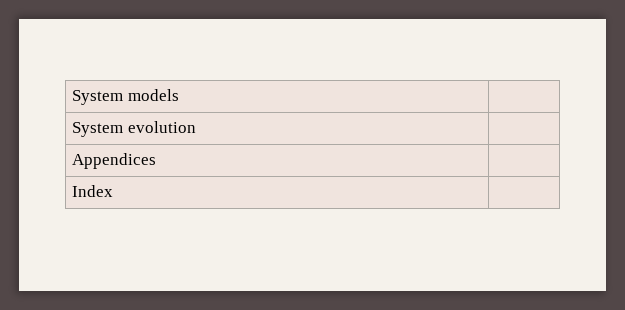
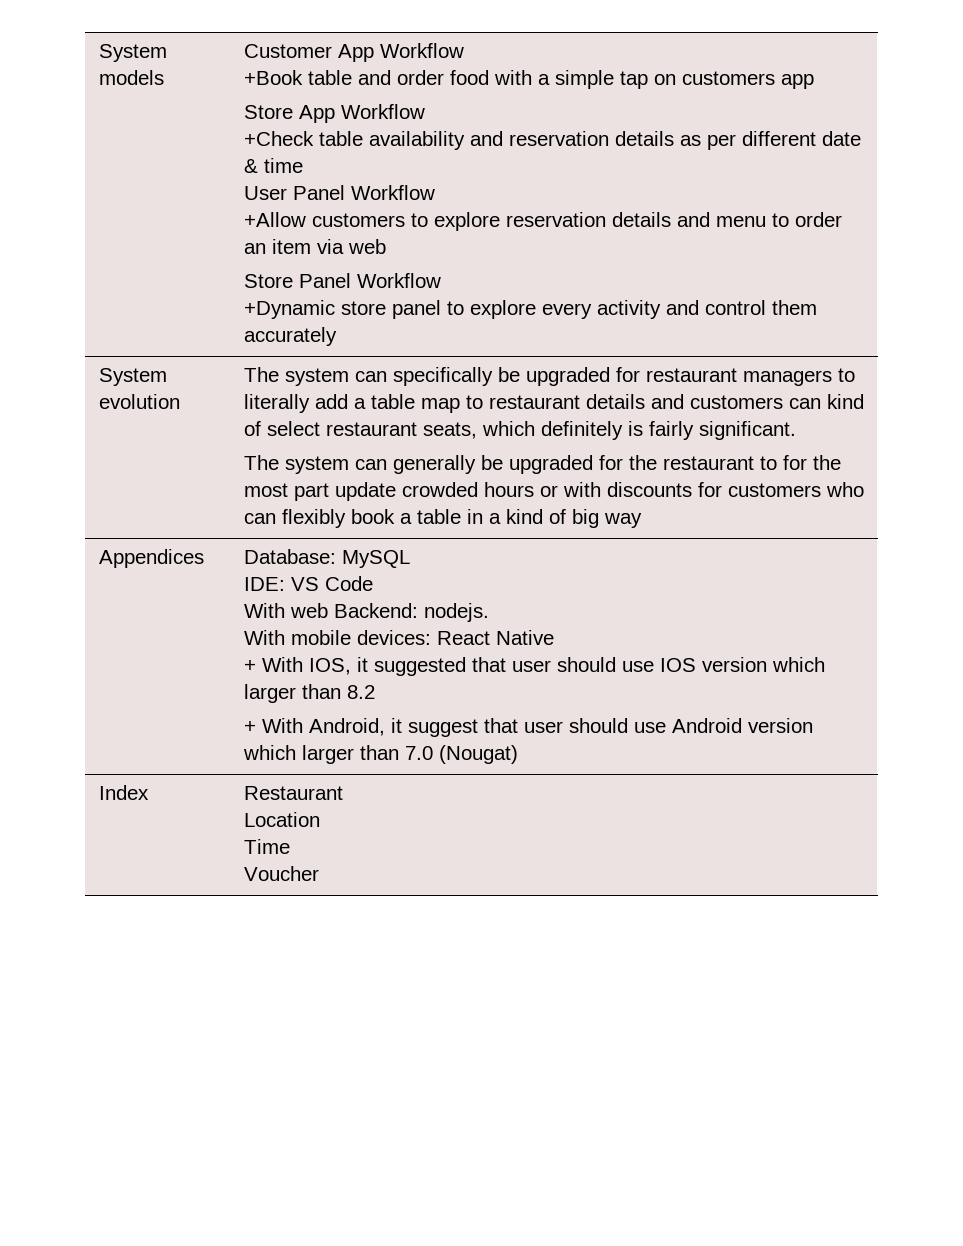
[72,121,196,137] [72,153,157,169] [72,185,114,197] // System evolution | // Appendices | // Index | -> [243,43,464,62] [243,70,814,89] [243,104,425,123] [243,131,861,150] [243,158,303,173] [243,185,435,200] [243,212,842,231] [243,239,386,254] [243,273,441,288] [243,300,817,319] [243,327,337,346] [98,368,167,386] [98,394,180,409] [243,367,855,386] [243,394,864,413] [243,421,796,440] [243,455,841,474] [243,482,864,501] [243,509,642,528] [98,549,204,568] [243,549,410,568] [243,576,373,591] [243,603,489,622] [243,630,554,645] [243,657,825,676] [243,684,375,703] [243,718,813,737] [242,745,518,764] [98,785,149,800] [243,786,343,800] [243,812,320,827] [243,839,290,854] [243,866,319,881] Customer App Workflow // +Book table and order food with a simple tap on customers app // Store App Workflow // +Check table availability and reservation details as per different date & time // User Panel Workflow // +Allow customers to explore reservation details and menu to order an item via web // Store Panel Workflow // +Dynamic store panel to explore every activity and control them accurately // System evolution | The system can specifically be upgraded for restaurant managers to literally add a table map to restaurant details and customers can kind of select restaurant seats, which definitely is fairly significant. // The system can generally be upgraded for the restaurant to for the most part update crowded hours or with discounts for customers who can flexibly book a table in a kind of big way // Appendices | Database: MySQL // IDE: VS Code // With web Backend: nodejs. // With mobile devices: React Native // + With IOS, it suggested that user should use IOS version which larger than 8.2 // + With Android, it suggest that user should use Android version which larger than 7.0 (Nougat) // Index | Restaurant // Location // Time // Voucher

